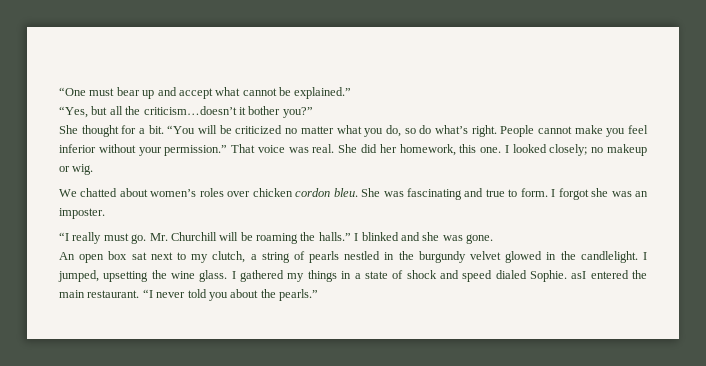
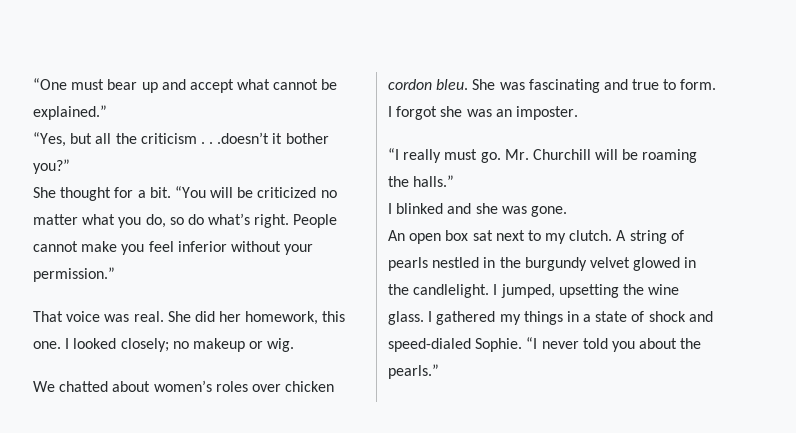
[143,106,237,115] criticism…doesn’t -> [140,132,270,144] criticism . . .doesn’t
(228, 150) none -> (115, 274) //
(351, 236) none -> (455, 181) //
[212,251,257,263] clutch, a -> [569,230,627,241] clutch. A
[462,270,648,282] [59,290,140,298] speed dialed Sophie. asI entered the main restaurant. -> [388,338,523,352] speed-dialed Sophie.

